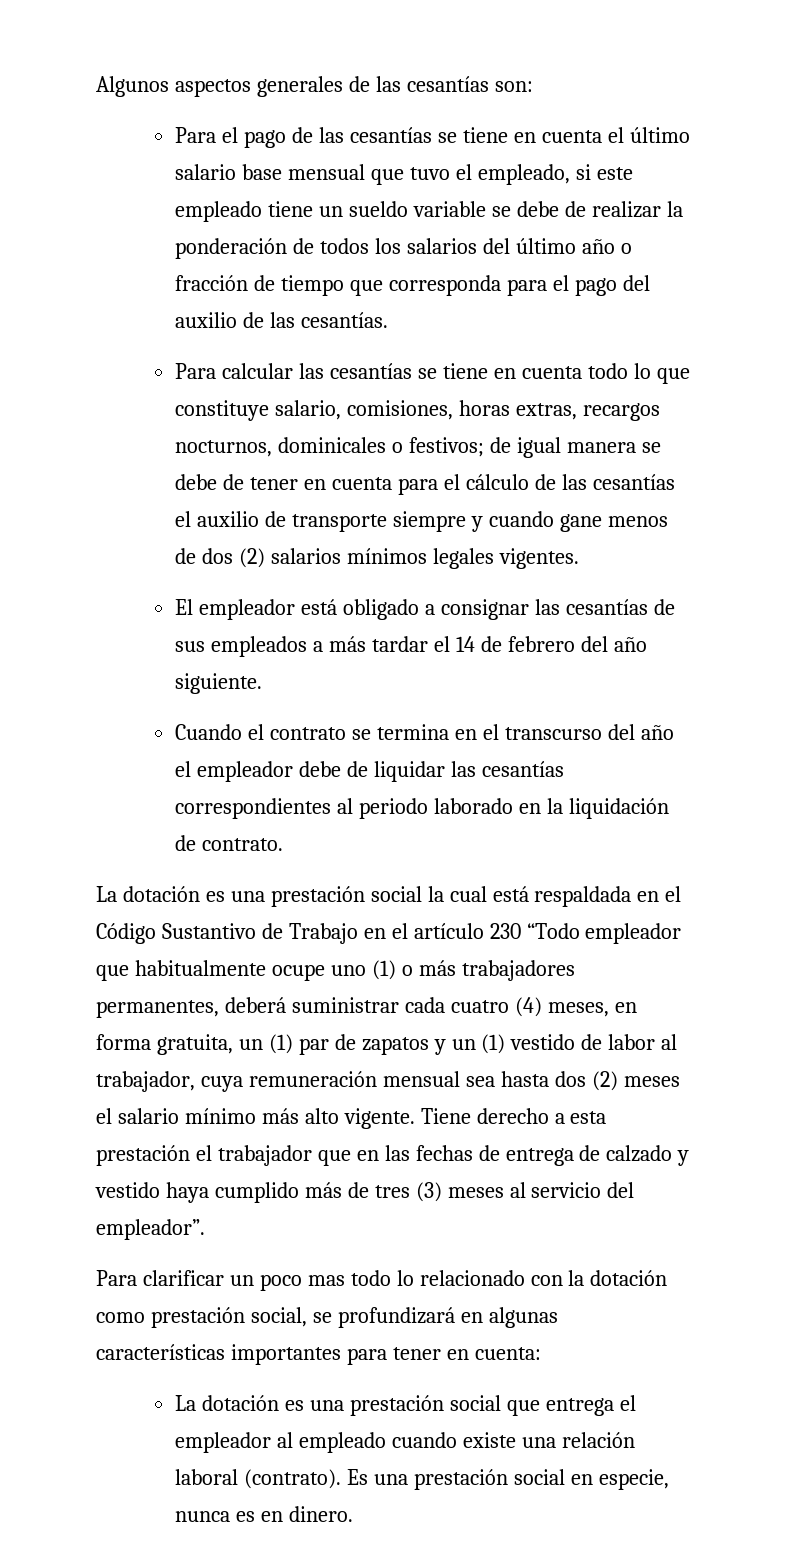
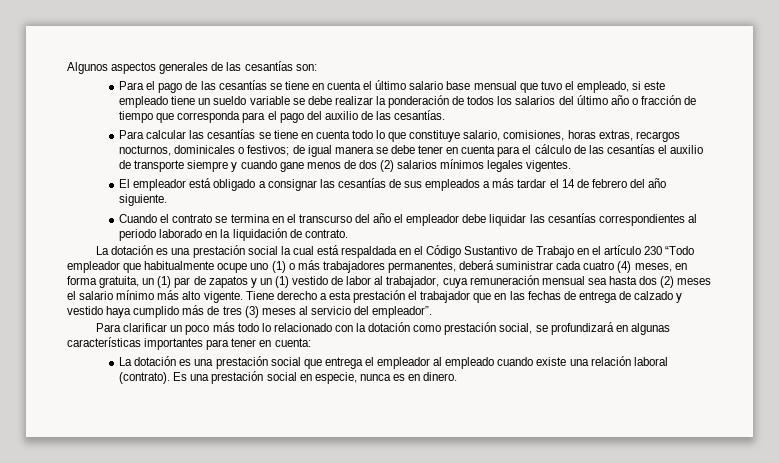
[564,201,586,217] de -> (332, 100) none
[223,474,245,490] de -> (415, 149) none
[347,761,369,777] de -> (487, 218) none
[307,1275,345,1286] mas -> [212,322,235,332] más

